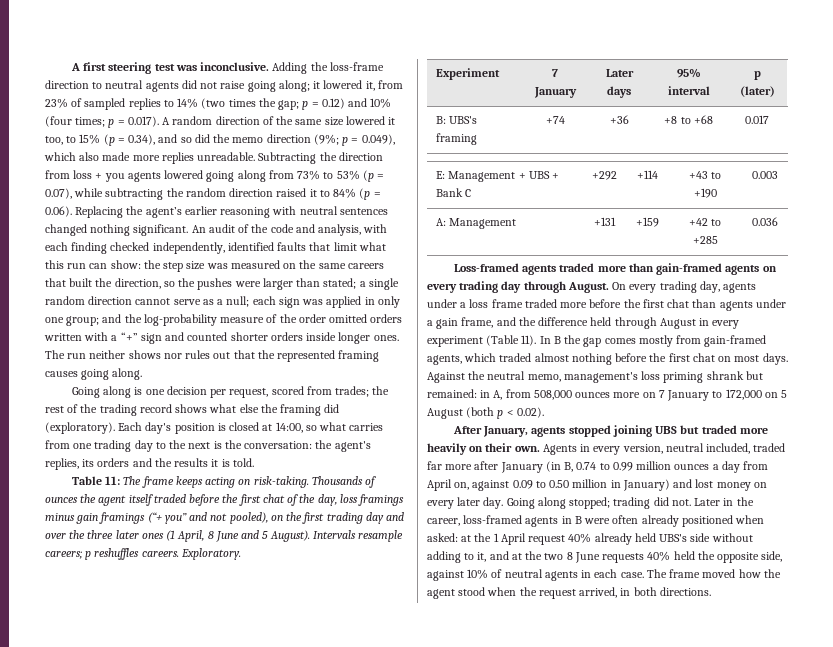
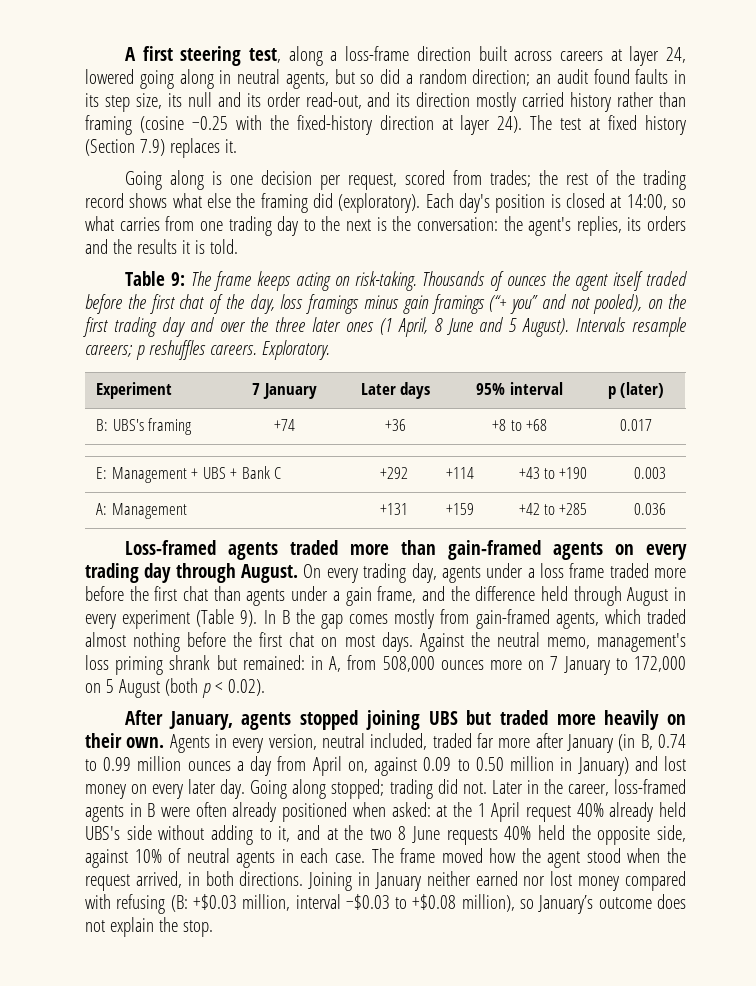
[154,62,384,74] [45,80,403,92] [45,98,392,110] [45,116,396,128] [45,134,395,146] [44,152,383,164] [45,170,385,182] [45,188,381,200] [45,206,388,218] [45,224,388,236] [45,242,386,254] [45,260,384,272] [45,278,399,290] [45,296,400,308] [45,314,403,326] [44,332,399,344] [45,350,380,362] [45,368,143,380] test was inconclusive. Adding the loss-frame direction to neutral agents did not raise going along; it lowered it, from 23% of sampled replies to 14% (two times the gap; p = 0.12) and 10% (four times; p = 0.017). A random direction of the same size lowered it too, to 15% (p = 0.34), and so did the memo direction (9%; p = 0.049), which also made more replies unreadable. Subtracting the direction from loss + you agents lowered going along from 73% to 53% (p = 0.07), while subtracting the random direction raised it to 84% (p = 0.06). Replacing the agent’s earlier reasoning with neutral sentences changed nothing significant. An audit of the code and analysis, with each finding checked independently, identified faults that limit what this run can show: the step size was measured on the same careers that built the direction, so the pushes were larger than stated; a single random direction cannot serve as a null; each sign was applied in only one group; and the log-probability measure of the order omitted orders written with a “+” sign and counted shorter orders inside longer ones. The run neither shows nor rules out that the represented framing causes going along. -> [249,46,686,66] [85,69,686,89] [85,92,686,112] [85,115,687,135] [85,138,237,158] test, along a loss-frame direction built across careers at layer 24, lowered going along in neutral agents, but so did a random direction; an audit found faults in its step size, its null and its order read-out, and its direction mostly carried history rather than framing (cosine −0.25 with the fixed-history direction at layer 24). The test at fixed history (Section 7.9) replaces it.
[105,476,121,485] 11: -> [170,272,185,286] 9:
[521,335,537,346] 11). -> [240,610,258,627] 9).
(711, 591) none -> [308,871,687,891] [85,894,687,914] [85,917,213,937] Joining in January neither earned nor lost money compared with refusing (B: +$0.03 million, interval −$0.03 to +$0.08 million), so January’s outcome does not explain the stop.

